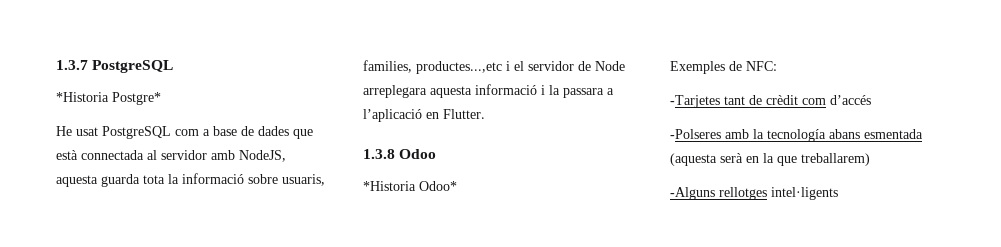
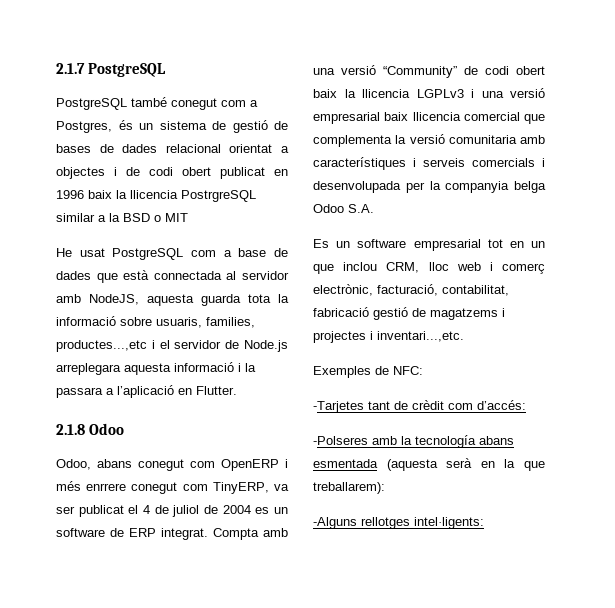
[56,60,88,70] 1.3.7 -> [56,63,85,74] 2.1.7
[56,92,161,105] *Historia Postgre* -> [56,97,258,110] [56,120,288,133] [56,144,289,153] [56,167,288,179] [56,190,256,202] [56,213,188,222] PostgreSQL també conegut com a Postgres, és un sistema de gestió de bases de dades relacional orientat a objectes i de codi obert publicat en 1996 baix la llicencia PostrgreSQL similar a la BSD o MIT
[595,61,625,71] Node -> [244,340,288,352] Node.js
[363,149,395,159] 1.3.8 -> [56,424,85,435] 2.1.8
[363,181,457,191] *Historia Odoo* -> [56,459,288,471] [56,481,289,494] [56,505,288,517] [56,528,288,540] [313,65,545,78] [313,88,545,98] [313,112,545,124] [313,134,545,147] [313,157,545,170] [313,181,546,193] [313,204,374,213] [313,239,545,251] [313,262,545,274] [313,284,509,296] [313,307,505,320] [313,331,464,343] Odoo, abans conegut com OpenERP i més enrrere conegut com TinyERP, va ser publicat el 4 de juliol de 2004 es un software de ERP integrat. Compta amb una versió “Community” de codi obert baix la llicencia LGPLv3 i una versió empresarial baix llicencia comercial que complementa la versió comunitaria amb característiques i serveis comercials i desenvolupada per la companyia belga Odoo S.A. // Es un software empresarial tot en un que inclou CRM, lloc web i comerç electrònic, facturació, contabilitat, fabricació gestió de magatzems i projectes i inventari...,etc.
[830,95,871,105] d’accés -> [477,400,526,410] d’accés:
[801,153,870,166] treballarem) -> [313,482,385,494] treballarem):
[771,187,838,200] intel·ligents -> [414,517,484,529] intel·ligents:

